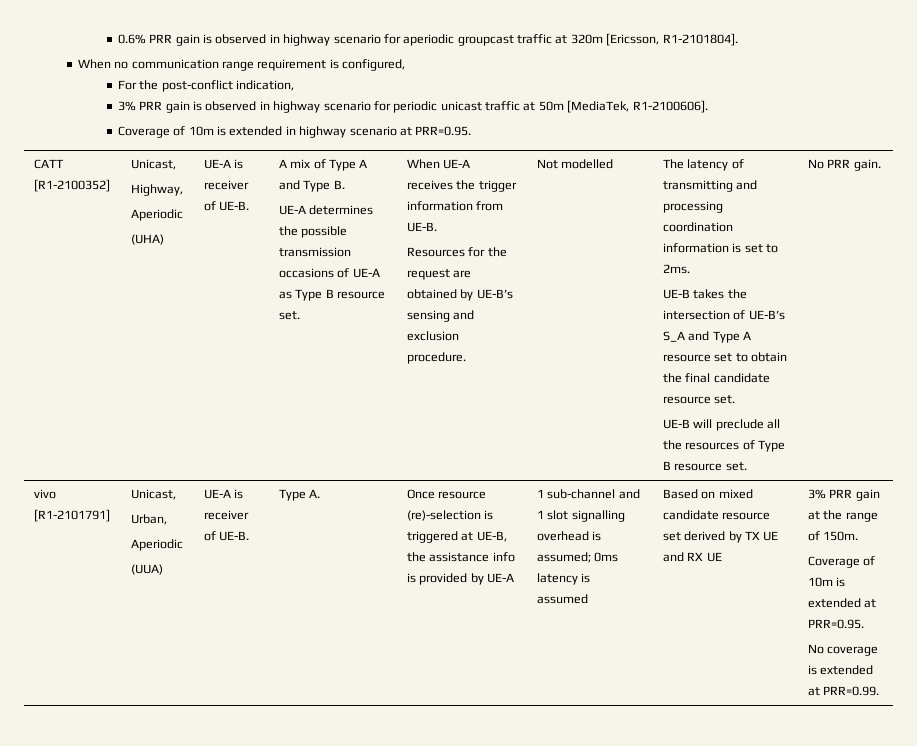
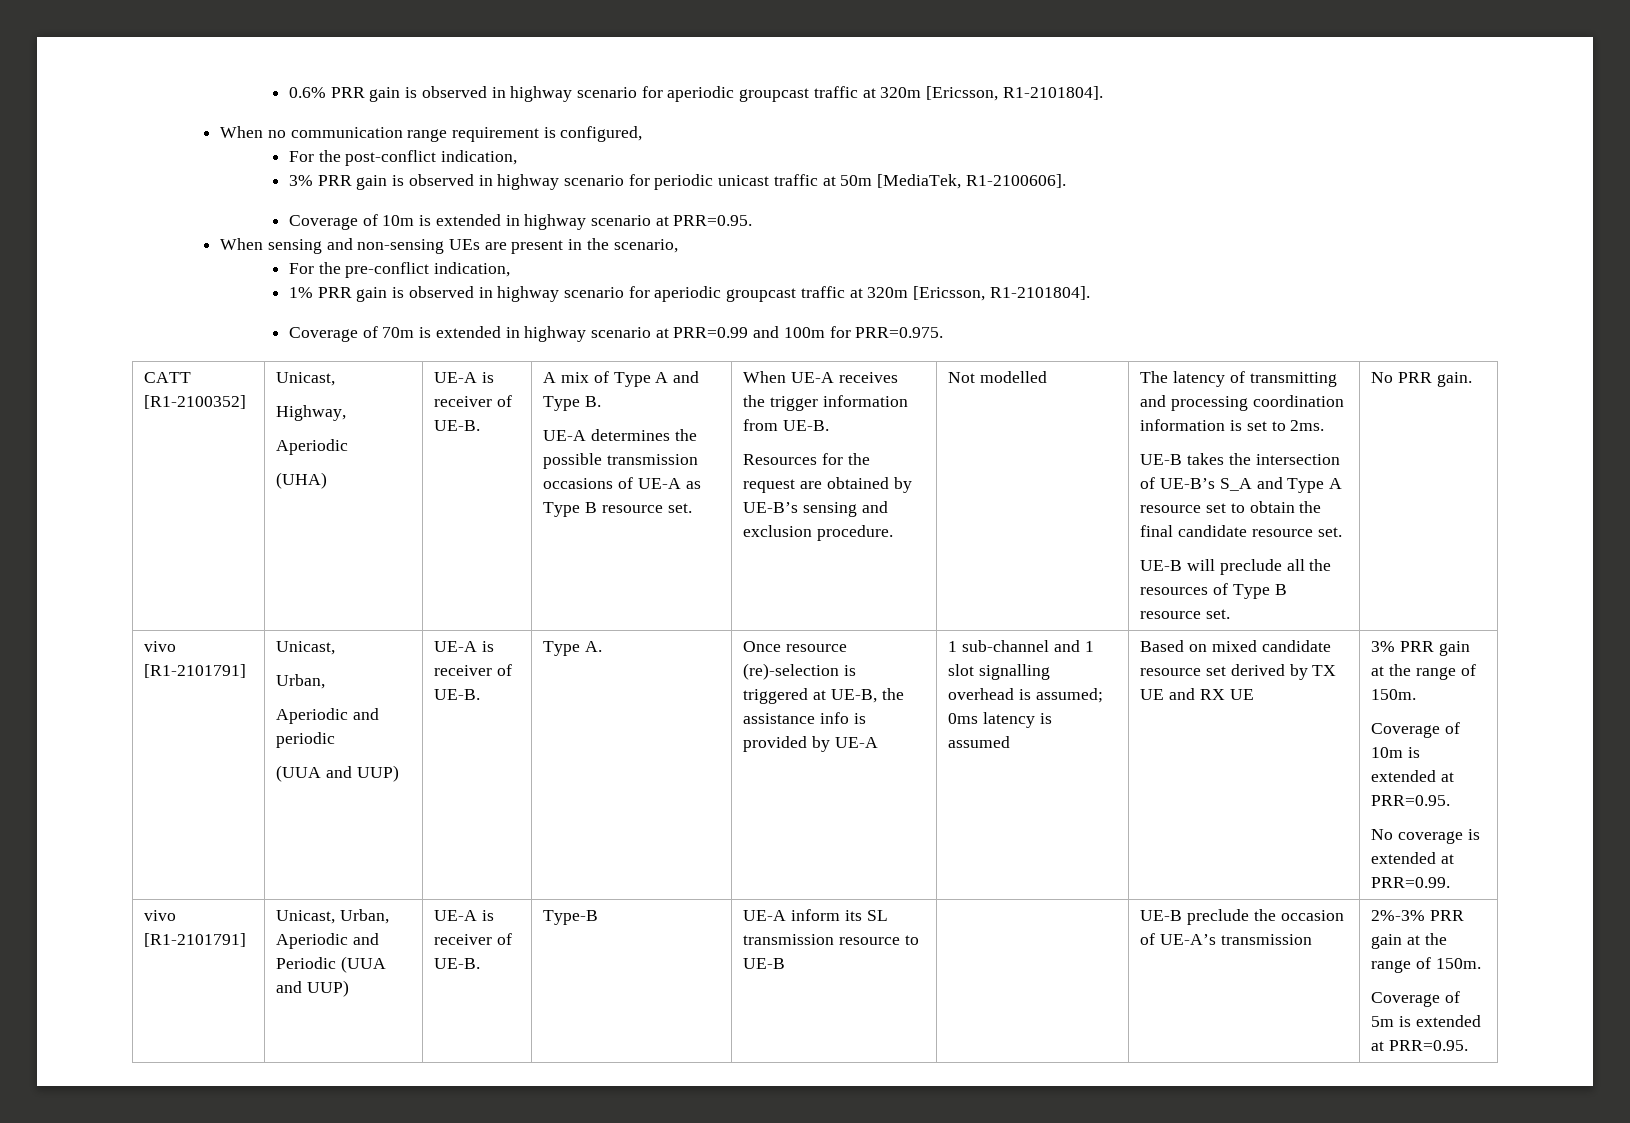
(472, 131) none -> [220,238,678,254] [288,262,511,278] [288,286,1090,302] [288,326,944,342] // When sensing and non-sensing UEs are present in the scenario, // For the pre-conflict indication, // 1% PRR gain is observed in highway scenario for aperiodic groupcast traffic at 320m [Ericsson, R1-2101804]. // Coverage of 70m is extended in highway scenario at PRR=0.99 and 100m for PRR=0.975.
[130,564,163,575] // (UUA) -> [353,708,380,720] [276,732,336,748] [276,765,399,782] and periodic // (UUA and UUP)
(880, 691) none -> [144,910,177,921] [144,933,247,947] [276,909,390,924] [276,933,380,949] [276,956,387,973] [276,980,350,997] [434,910,495,921] [434,933,513,945] [434,958,481,969] [543,910,599,925] [743,909,888,921] [743,934,919,945] [743,958,786,969] [1140,909,1344,925] [1140,933,1312,945] [1371,910,1465,921] [1371,933,1447,949] [1371,957,1481,973] [1371,991,1461,1007] [1371,1015,1481,1027] [1371,1040,1469,1051] // vivo [R1-2101791] | Unicast, Urban, Aperiodic and Periodic (UUA and UUP) | UE-A is receiver of UE-B. | Type-B | UE-A inform its SL transmission resource to UE-B | | UE-B preclude the occasion of UE-A’s transmission | 2%-3% PRR gain at the range of 150m. // Coverage of 5m is extended at PRR=0.95.

